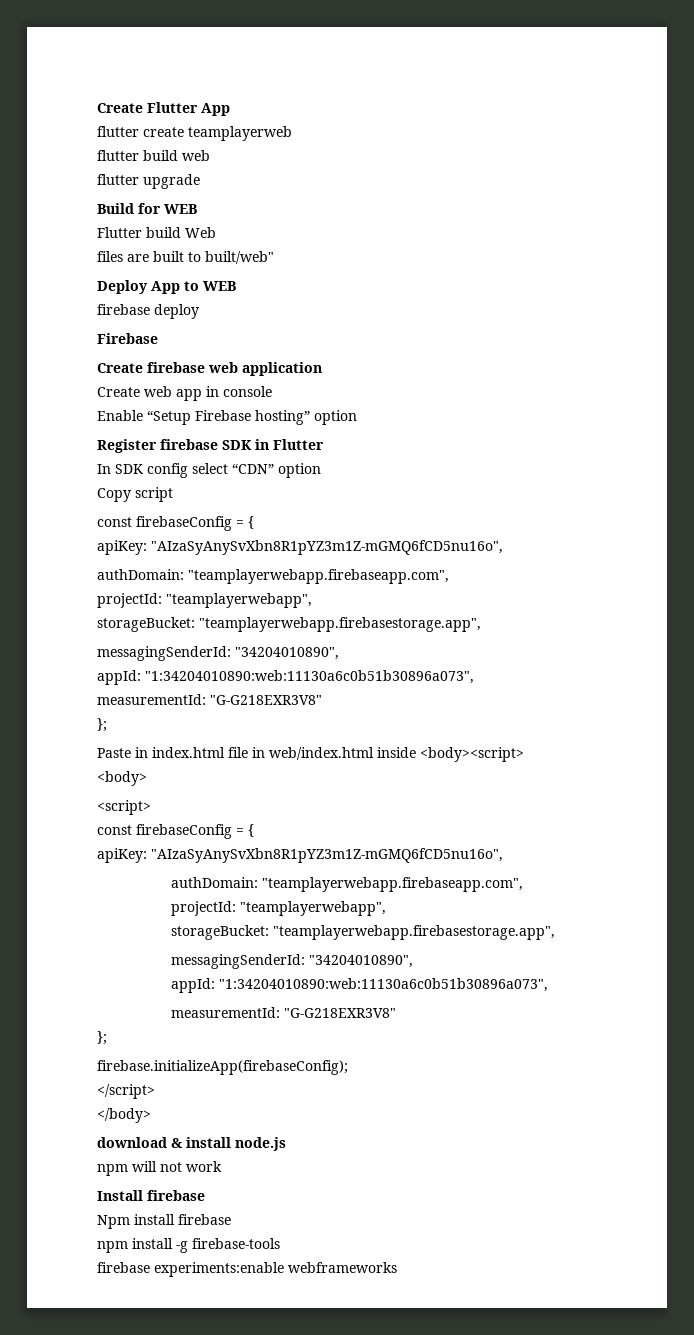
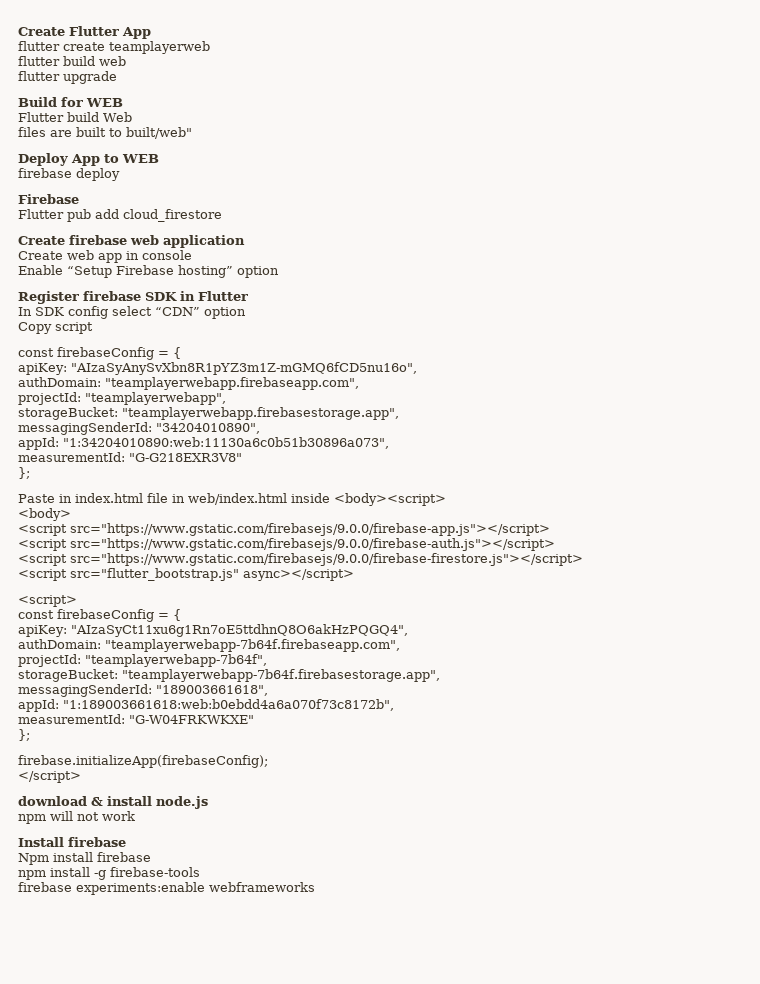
(158, 338) none -> [18,209,222,222] // Flutter pub add cloud_firestore
(147, 778) none -> [18,523,550,536] [18,538,555,551] [18,553,583,566] [18,568,354,581] // <script src="https://www.gstatic.com/firebasejs/9.0.0/firebase-app.js"></script> // <script src="https://www.gstatic.com/firebasejs/9.0.0/firebase-auth.js"></script> // <script src="https://www.gstatic.com/firebasejs/9.0.0/firebase-firestore.js"></script> // <script src="flutter_bootstrap.js" async></script>
[151,848,503,863] [171,877,524,892] [171,901,387,916] [171,925,556,940] [171,954,414,969] [171,978,549,993] [171,1007,397,1018] "AIzaSyAnySvXbn8R1pYZ3m1Z-mGMQ6fCD5nu16o", // authDomain: "teamplayerwebapp.firebaseapp.com", // projectId: "teamplayerwebapp", // storageBucket: "teamplayerwebapp.firebasestorage.app", // messagingSenderId: "34204010890", // appId: "1:34204010890:web:11130a6c0b51b30896a073", // measurementId: "G-G218EXR3V8" -> [71,624,408,637] [18,639,400,652] [18,654,267,667] [18,669,440,682] [18,684,268,697] [18,699,394,712] [18,714,254,724] "AIzaSyCt11xu6g1Rn7oE5ttdhnQ8O6akHzPQGQ4", // authDomain: "teamplayerwebapp-7b64f.firebaseapp.com", // projectId: "teamplayerwebapp-7b64f", // storageBucket: "teamplayerwebapp-7b64f.firebasestorage.app", // messagingSenderId: "189003661618", // appId: "1:189003661618:web:b0ebdd4a6a070f73c8172b", // measurementId: "G-W04FRKWKXE"
[97,1108,151,1123] // </body> -> (81, 777) none

